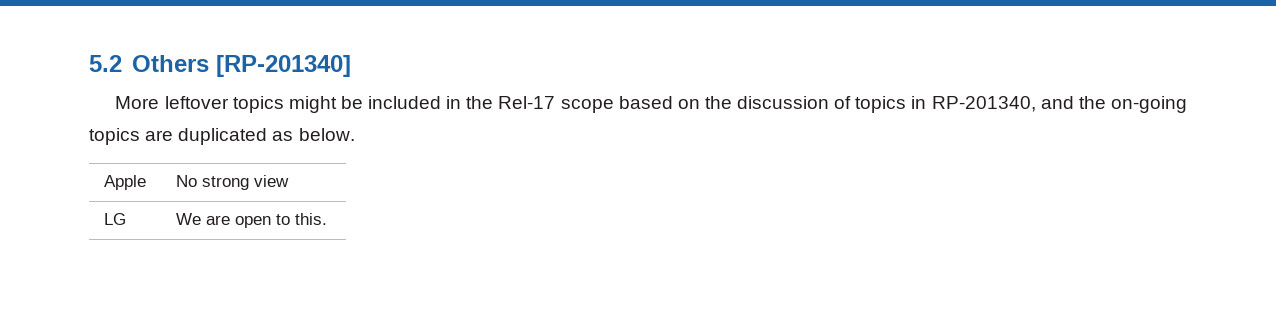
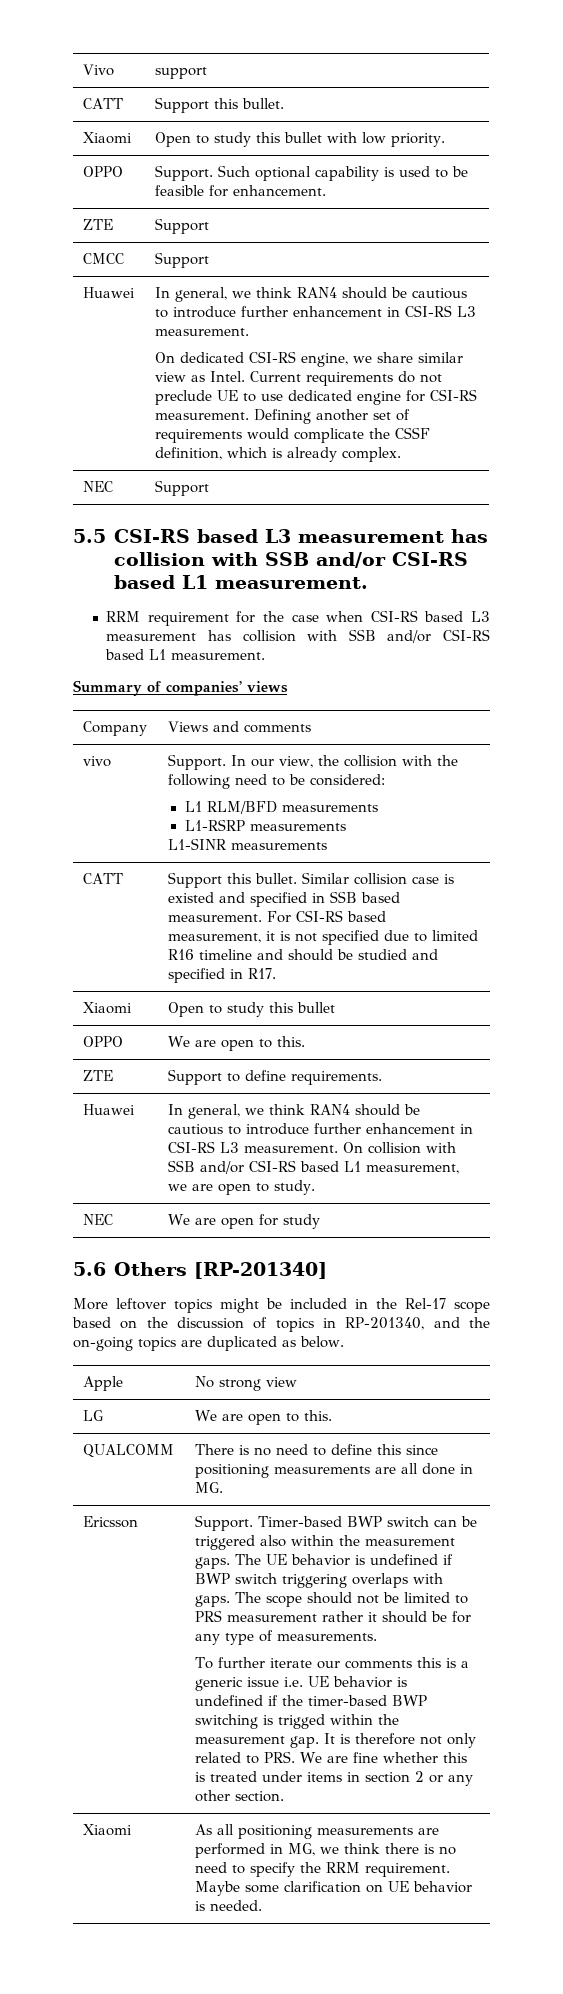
[89,55,122,72] 5.2 -> [83,64,115,76] [155,67,208,79] [83,98,124,109] [155,97,285,113] [83,132,133,144] [155,132,446,147] [83,166,124,177] [155,165,469,181] [155,185,327,197] [83,219,114,230] [155,218,210,234] [83,253,125,264] [155,252,210,268] [83,287,136,298] [155,287,468,302] [155,305,477,318] [155,328,250,336] [155,351,464,367] [155,371,443,386] [155,389,478,405] [155,409,411,424] [155,427,431,443] [155,447,402,462] [83,481,114,492] [155,480,210,496] [73,529,488,543] [113,552,468,568] [113,575,368,589] [106,610,490,626] [106,629,490,643] [105,649,266,660] [73,680,288,696] [83,721,148,736] [168,721,312,733] [83,756,112,767] [168,754,459,770] [168,774,386,789] [184,801,378,814] [184,819,346,831] [168,838,328,850] [83,873,124,884] [168,872,455,888] [168,891,401,907] [168,910,387,923] [168,930,479,945] [168,949,439,961] [168,968,277,983] [83,1002,133,1014] [168,1002,336,1017] [83,1036,124,1047] [168,1036,306,1051] [83,1070,114,1081] [168,1069,383,1085] [83,1104,136,1115] [168,1104,421,1119] [168,1123,474,1135] [168,1141,457,1154] [168,1160,460,1174] [168,1180,316,1195] [83,1214,114,1225] [168,1214,321,1229] [73,1262,106,1276] Vivo | support // CATT | Support this bullet. // Xiaomi | Open to study this bullet with low priority. // OPPO | Support. Such optional capability is used to be feasible for enhancement. // ZTE | Support // CMCC | Support // Huawei | In general, we think RAN4 should be cautious to introduce further enhancement in CSI-RS L3 measurement. // On dedicated CSI-RS engine, we share similar view as Intel. Current requirements do not preclude UE to use dedicated engine for CSI-RS measurement. Defining another set of requirements would complicate the CSSF definition, which is already complex. // NEC | Support // 5.5 CSI-RS based L3 measurement has collision with SSB and/or CSI-RS based L1 measurement. // RRM requirement for the case when CSI-RS based L3 measurement has collision with SSB and/or CSI-RS based L1 measurement. // Summary of companies’ views // Company | Views and comments // vivo | Support. In our view, the collision with the following need to be considered: // L1 RLM/BFD measurements // L1-RSRP measurements // L1-SINR measurements // CATT | Support this bullet. Similar collision case is existed and specified in SSB based measurement. For CSI-RS based measurement, it is not specified due to limited R16 timeline and should be studied and specified in R17. // Xiaomi | Open to study this bullet // OPPO | We are open to this. // ZTE | Support to define requirements. // Huawei | In general, we think RAN4 should be cautious to introduce further enhancement in CSI-RS L3 measurement. On collision with SSB and/or CSI-RS based L1 measurement, we are open to study. // NEC | We are open for study // 5.6
(327, 219) none -> [83,1444,175,1458] [195,1444,439,1456] [195,1463,474,1478] [195,1482,224,1493] [83,1516,139,1528] [195,1515,478,1531] [195,1535,456,1550] [195,1554,454,1569] [195,1573,444,1588] [195,1592,469,1607] [195,1610,472,1623] [195,1630,378,1645] [195,1657,470,1669] [195,1676,408,1691] [195,1695,428,1706] [195,1714,400,1729] [195,1733,477,1748] [195,1751,468,1764] [195,1771,474,1786] [195,1790,285,1802] [83,1824,133,1836] [195,1824,440,1839] [195,1843,457,1858] [195,1862,451,1877] [195,1881,473,1896] [195,1900,263,1911] // QUALCOMM | There is no need to define this since positioning measurements are all done in MG. // Ericsson | Support. Timer-based BWP switch can be triggered also within the measurement gaps. The UE behavior is undefined if BWP switch triggering overlaps with gaps. The scope should not be limited to PRS measurement rather it should be for any type of measurements. // To further iterate our comments this is a generic issue i.e. UE behavior is undefined if the timer-based BWP switching is trigged within the measurement gap. It is therefore not only related to PRS. We are fine whether this is treated under items in section 2 or any other section. // Xiaomi | As all positioning measurements are performed in MG, we think there is no need to specify the RRM requirement. Maybe some clarification on UE behavior is needed.

